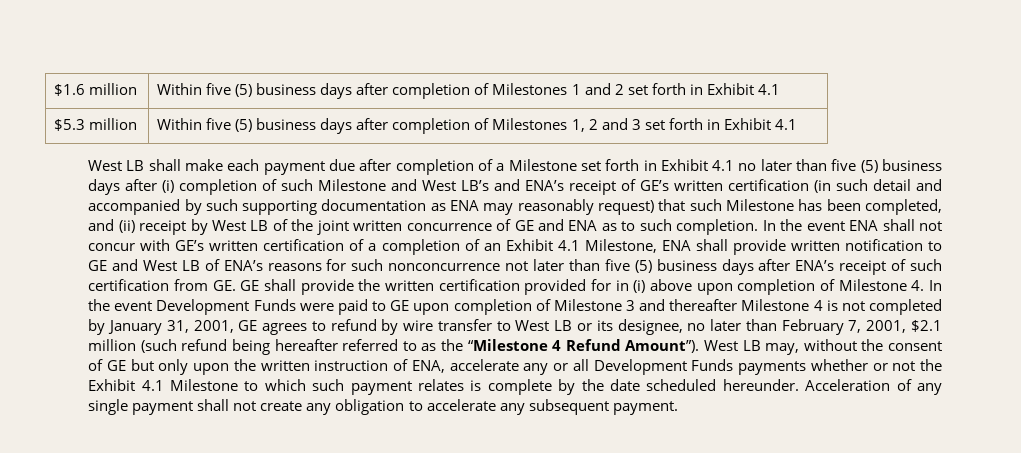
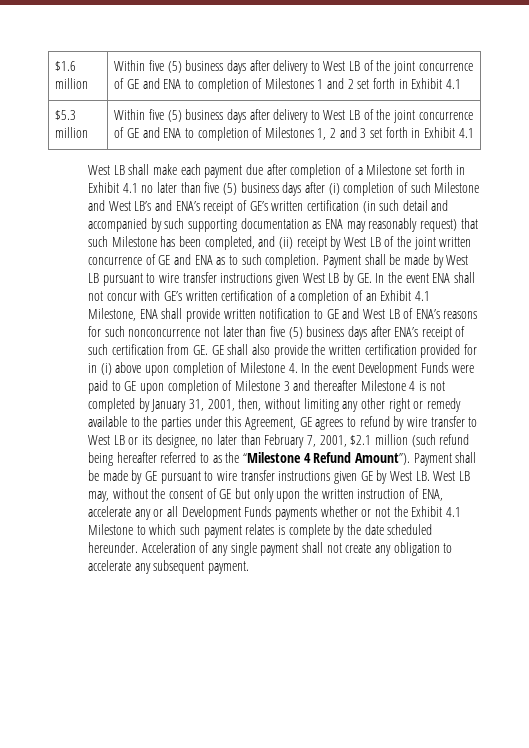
(389, 89) none -> [273,60,473,74] [114,78,194,89] delivery to West LB of the joint concurrence of GE and ENA to
(389, 124) none -> [273,109,473,123] [114,127,194,138] delivery to West LB of the joint concurrence of GE and ENA to
(759, 227) none -> [322,254,469,268] [88,272,372,286] Payment shall be made by West LB pursuant to wire transfer instructions given West LB by GE.
(296, 285) none -> [251,344,270,355] also
(234, 326) none -> [238,398,461,412] [88,416,296,430] then, without limiting any other right or remedy available to the parties under this Agreement,
(700, 346) none -> [413,452,477,466] [88,470,430,484] Payment shall be made by GE pursuant to wire transfer instructions given GE by West LB.

